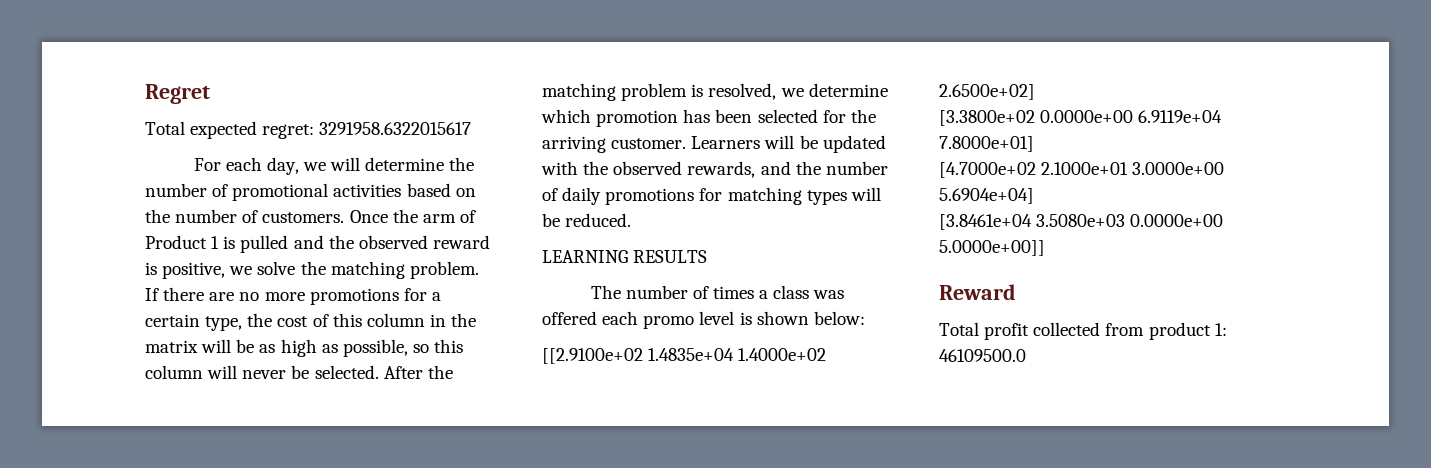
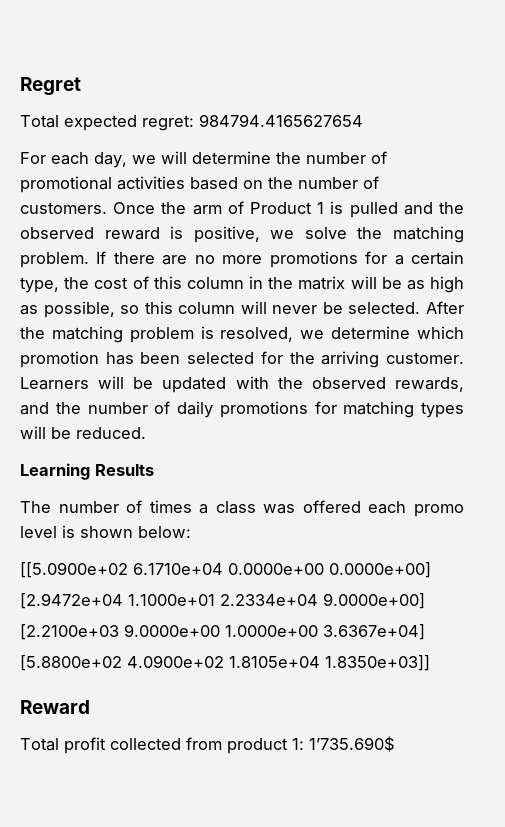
[319,122,472,135] 3291958.6322015617 -> [199,114,363,127] 984794.4165627654
[542,250,708,263] LEARNING RESULTS -> [20,463,154,480] Learning Results
[542,348,827,364] [939,84,1035,100] [939,110,1223,126] [939,136,1034,152] [939,162,1225,178] [939,188,1034,204] [939,214,1224,230] [939,240,1045,256] [[2.9100e+02 1.4835e+04 1.4000e+02 2.6500e+02] // [3.3800e+02 0.0000e+00 6.9119e+04 7.8000e+01] // [4.7000e+02 2.1000e+01 3.0000e+00 5.6904e+04] // [3.8461e+04 3.5080e+03 0.0000e+00 5.0000e+00]] -> [20,562,431,578] [20,593,425,609] [20,624,425,640] [20,655,430,671] [[5.0900e+02 6.1710e+04 0.0000e+00 0.0000e+00] // [2.9472e+04 1.1000e+01 2.2334e+04 9.0000e+00] // [2.2100e+03 9.0000e+00 1.0000e+00 3.6367e+04] // [5.8800e+02 4.0900e+02 1.8105e+04 1.8350e+03]]
[939,349,1026,362] 46109500.0 -> [309,736,395,752] 1’735.690$

